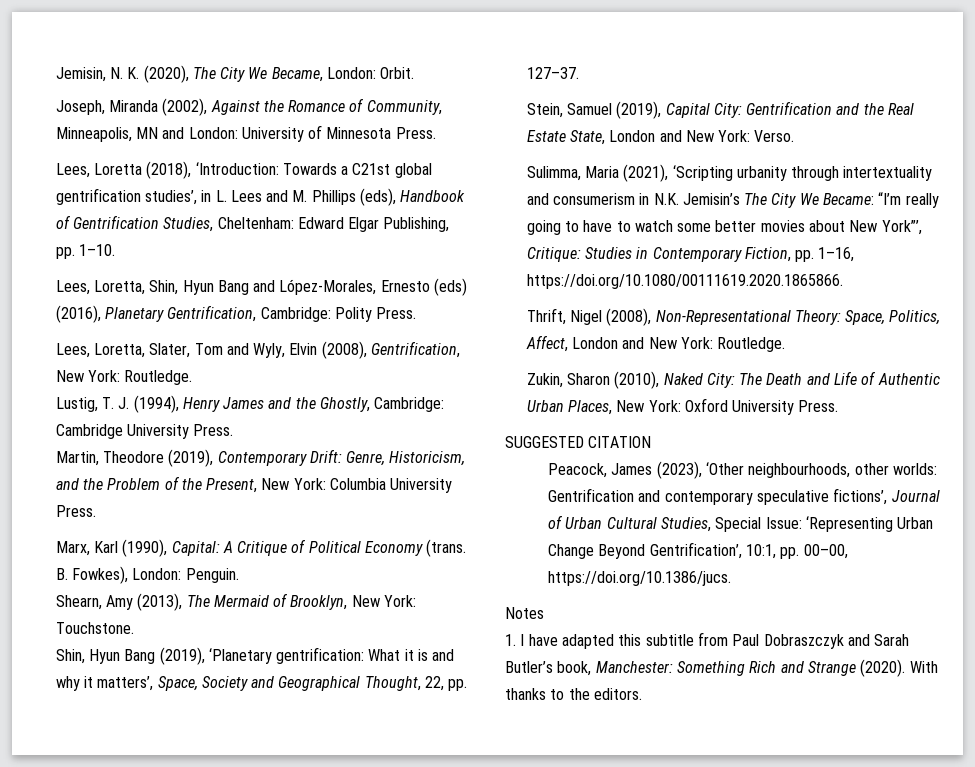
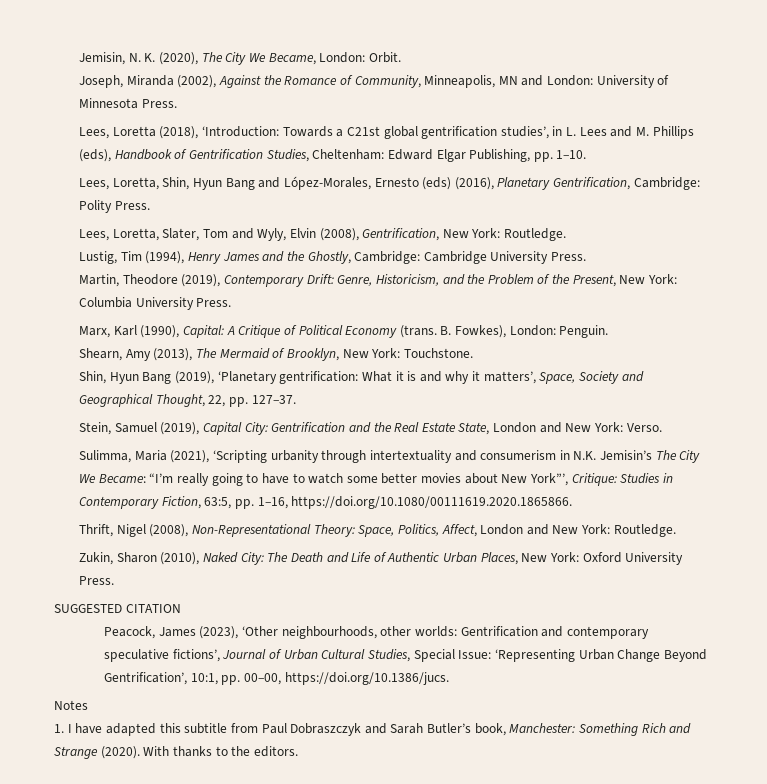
[101,397,130,409] T. J. -> [120,251,142,261] Tim
(791, 254) none -> [204,497,232,509] 63:5,

